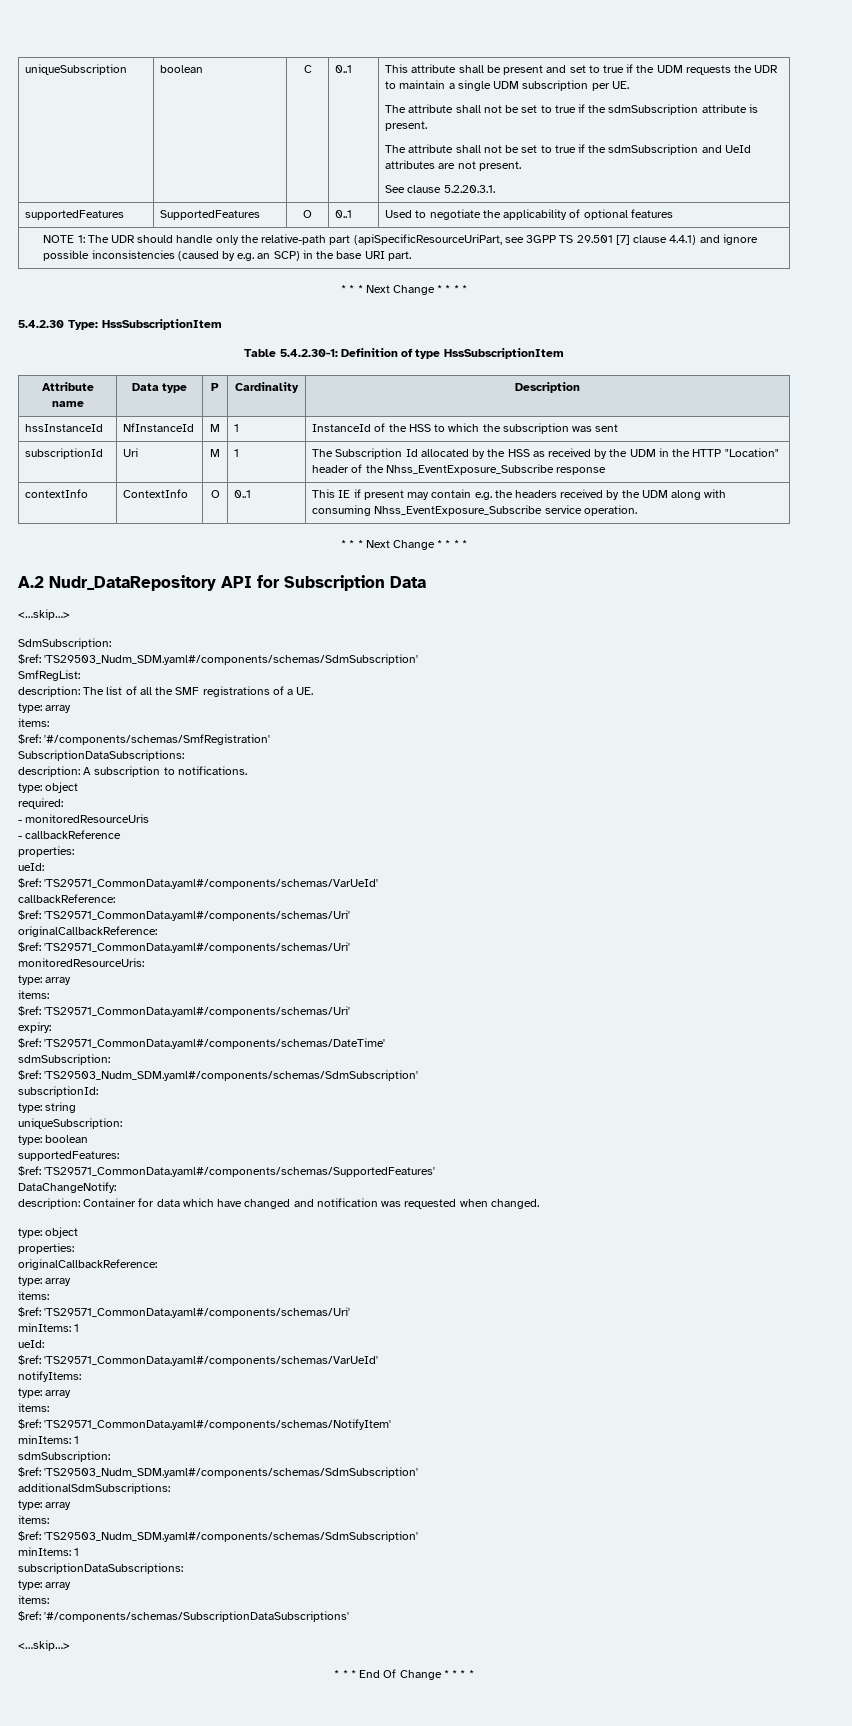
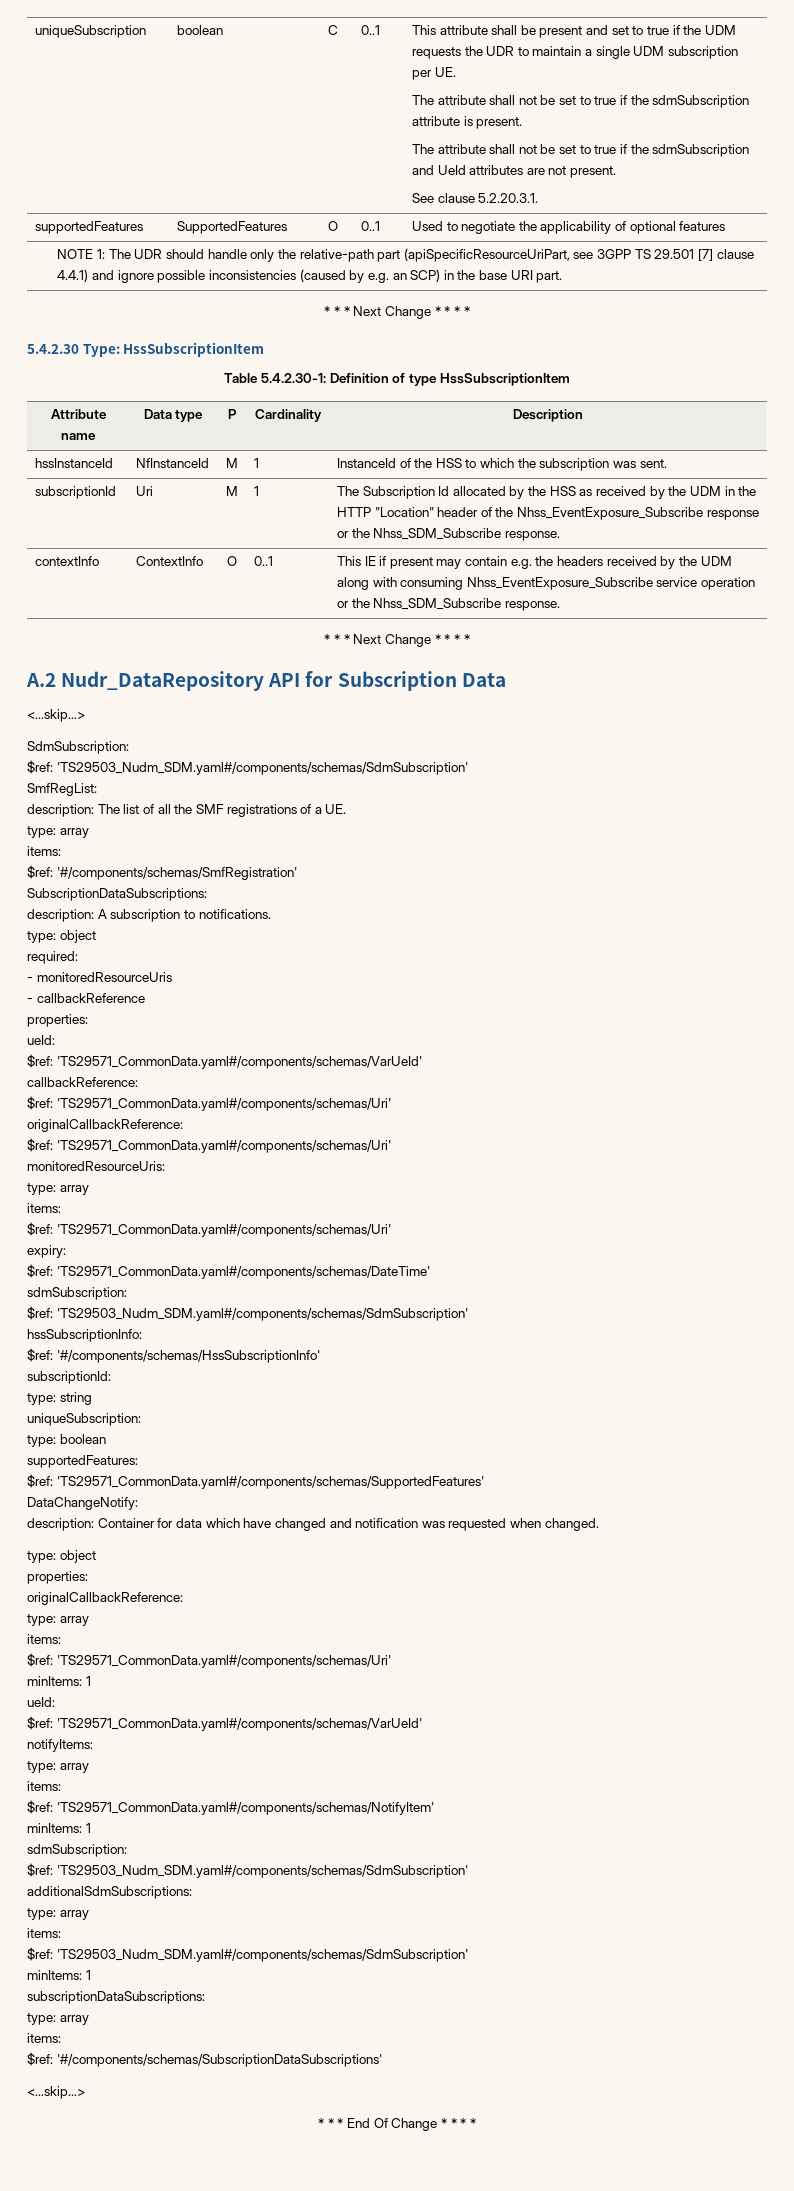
[595,424,619,432] sent -> [639,459,667,468] sent.
(607, 471) none -> [336,528,560,541] or the Nhss_SDM_Subscribe response.
[583,505,637,516] operation. -> [701,577,756,590] [336,598,560,611] operation or the Nhss_SDM_Subscribe response.
(419, 1075) none -> [27,1329,142,1342] [27,1348,320,1363] // hssSubscriptionInfo: // $ref: '#/components/schemas/HssSubscriptionInfo'

